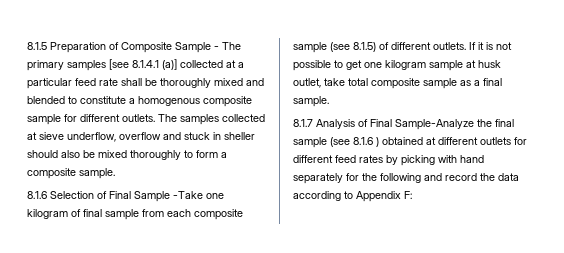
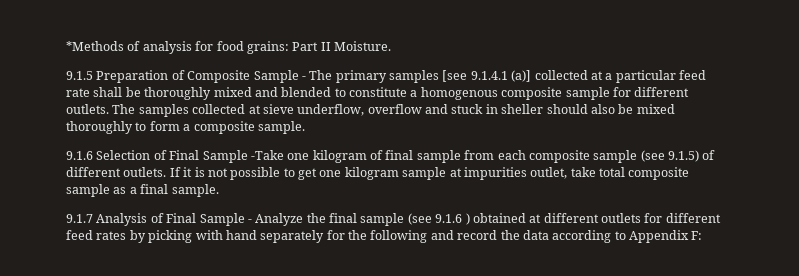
[27,42,47,50] 8.1.5 -> [66,41,391,54] [66,71,93,80] *Methods of analysis for food grains: Part II Moisture. // 9.1.5
[132,60,159,68] 8.1.4.1 -> [470,71,508,80] 9.1.4.1
[27,191,47,199] 8.1.6 -> [66,151,93,160] 9.1.6
[353,42,376,52] 8.1.5) -> [668,150,699,162] 9.1.5)
[478,60,501,68] husk -> [463,167,527,180] impurities
[293,119,313,127] 8.1.7 -> [66,214,93,223] 9.1.7
[395,119,474,130] Sample-Analyze -> [199,213,304,226] Sample - Analyze
[353,137,373,145] 8.1.6 -> [435,214,463,223] 9.1.6

